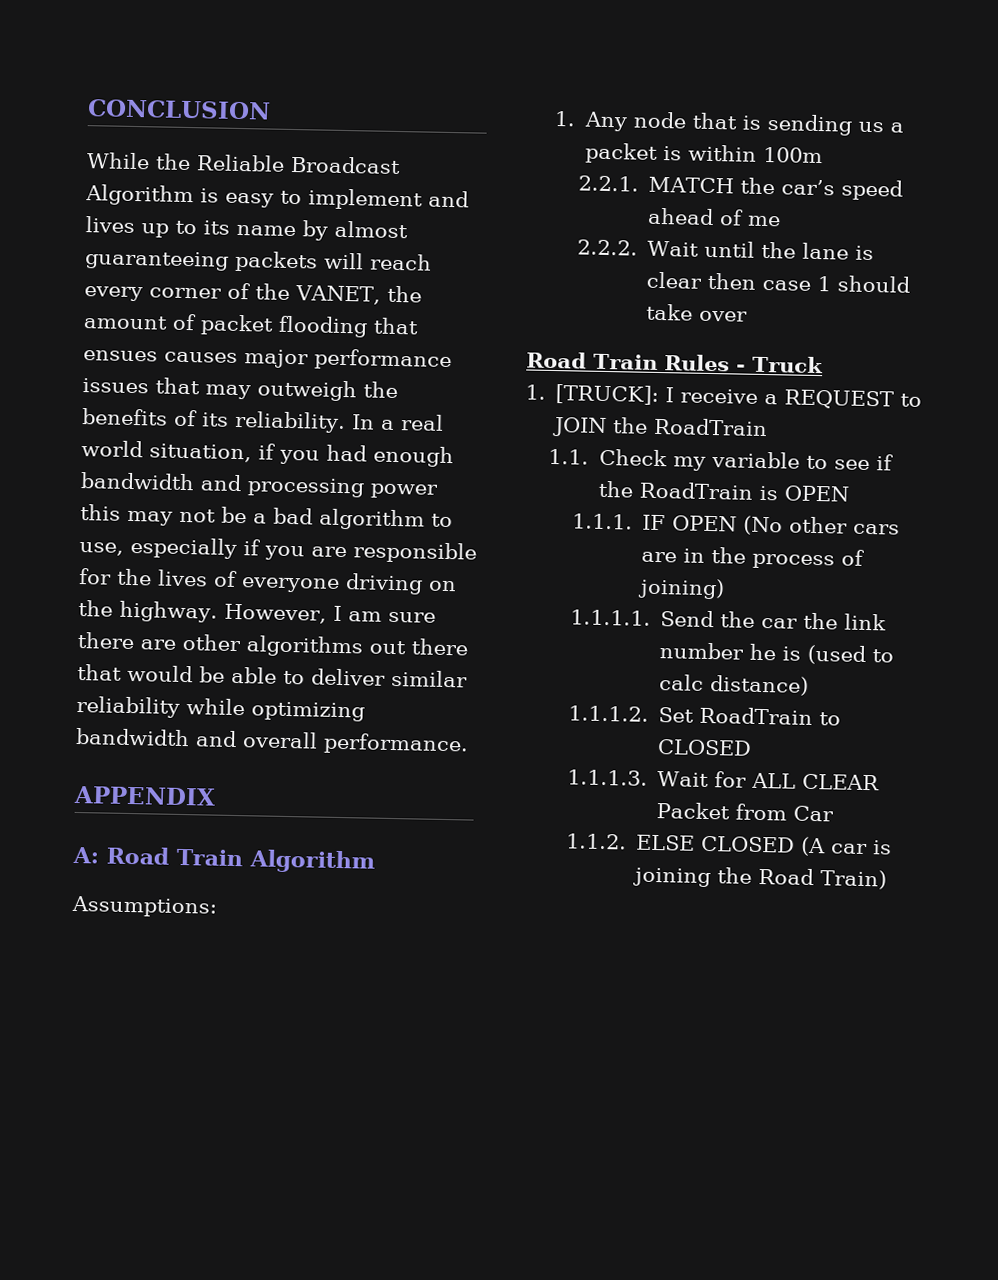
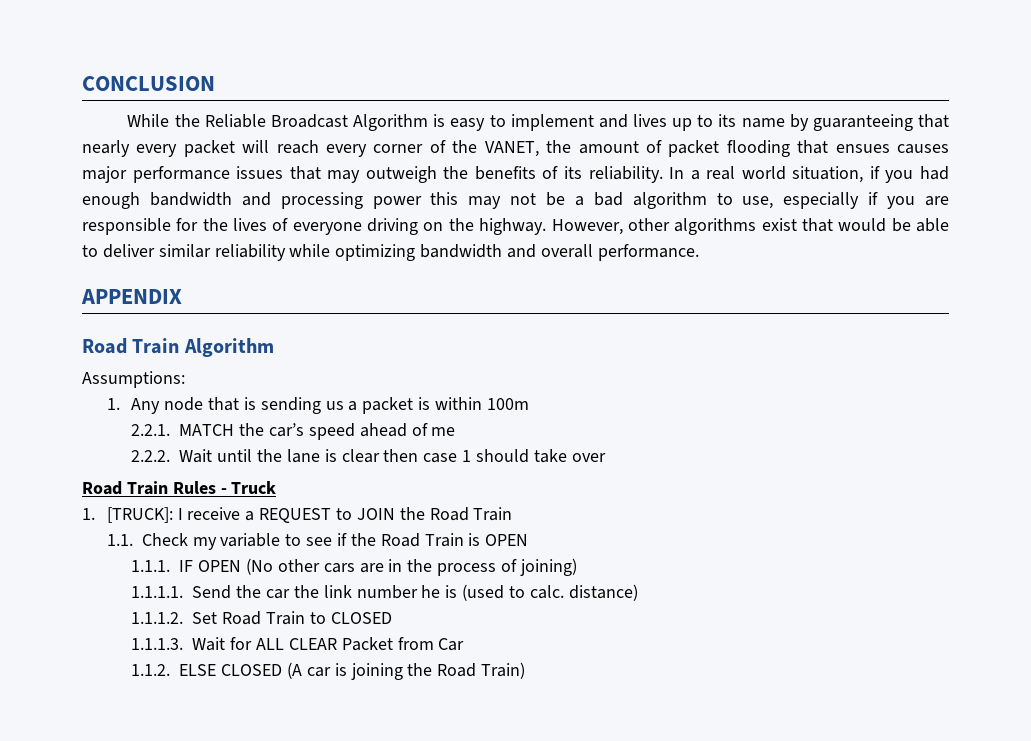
[334,220,408,239] [85,250,318,273] almost guaranteeing packets -> [812,114,949,131] [82,140,235,157] guaranteeing that nearly every packet
[332,605,436,623] [77,631,469,658] I am sure there are other algorithms out there -> [627,218,797,235] other algorithms exist
[72,846,99,864] A: -> (182, 296) none
[653,417,769,437] RoadTrain -> [429,507,513,521] Road Train
[638,481,754,500] RoadTrain -> [380,533,464,547] Road Train
[658,674,704,691] calc -> [529,585,564,599] calc.
[698,706,813,725] RoadTrain -> [222,611,306,625] Road Train

